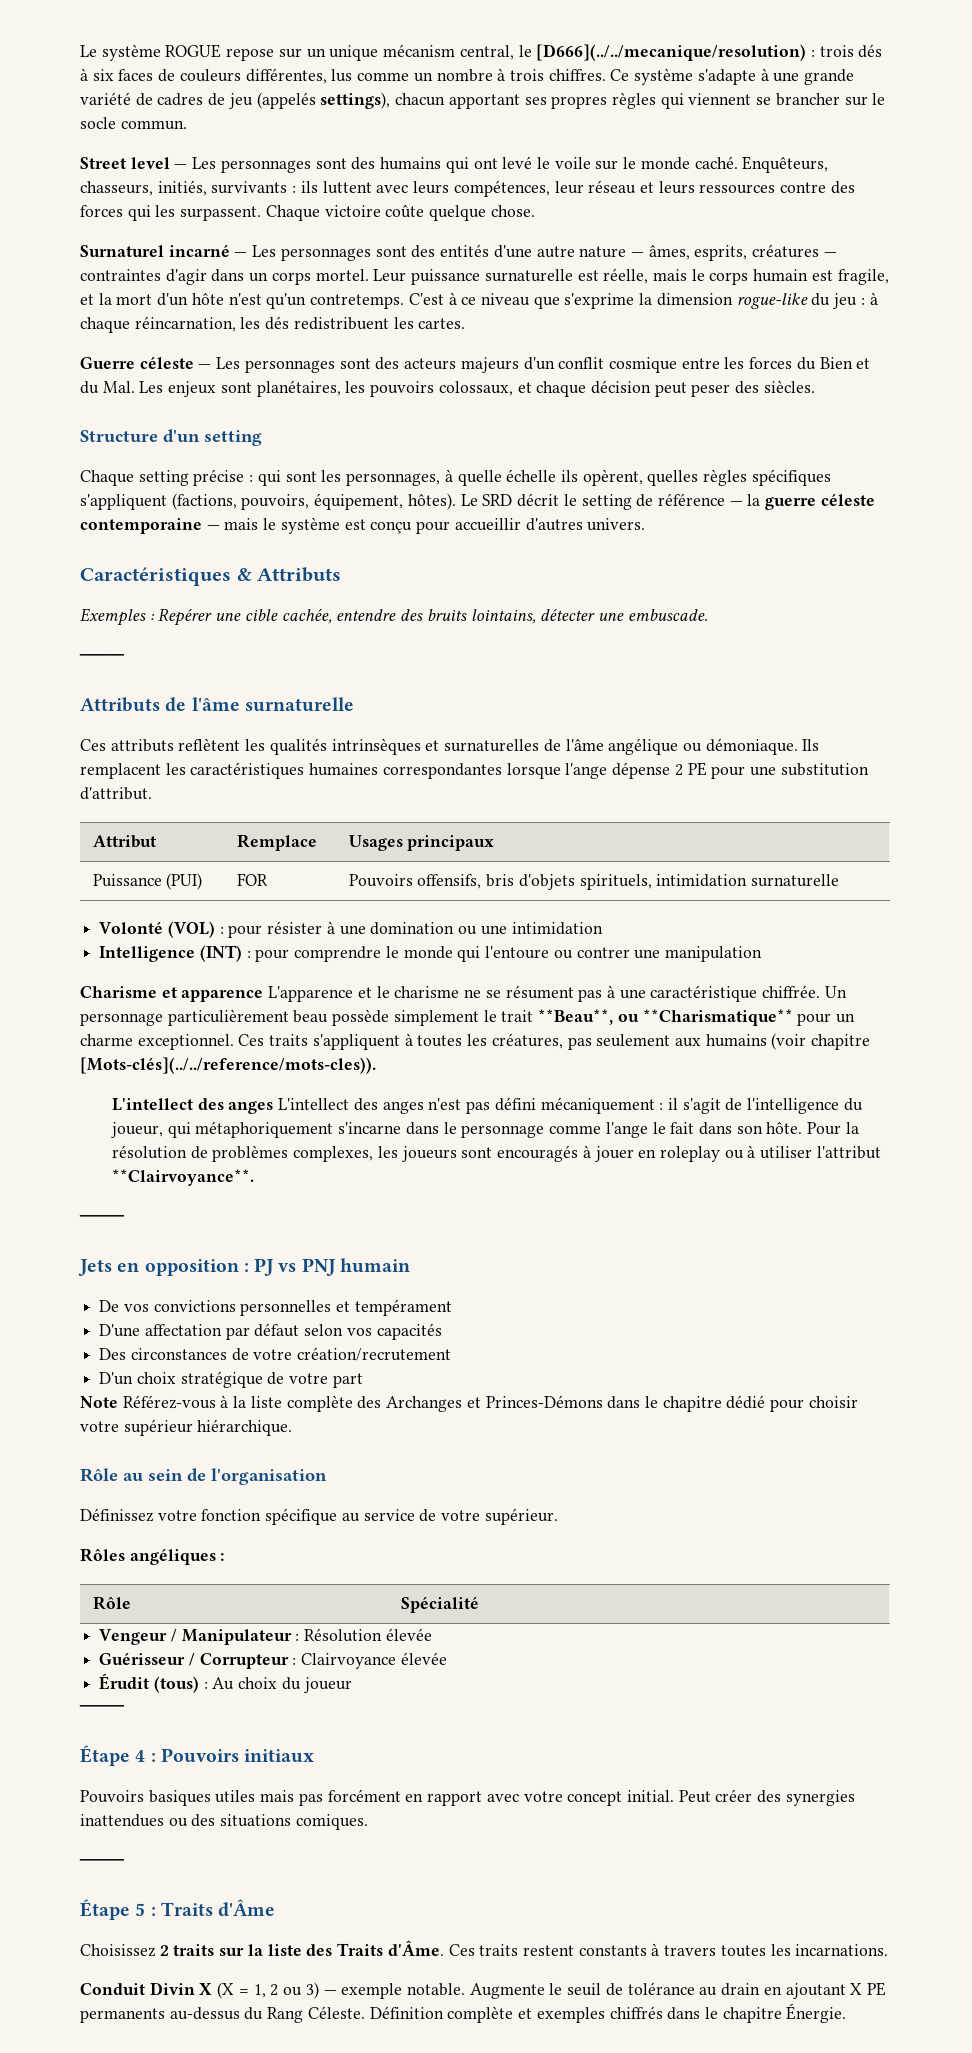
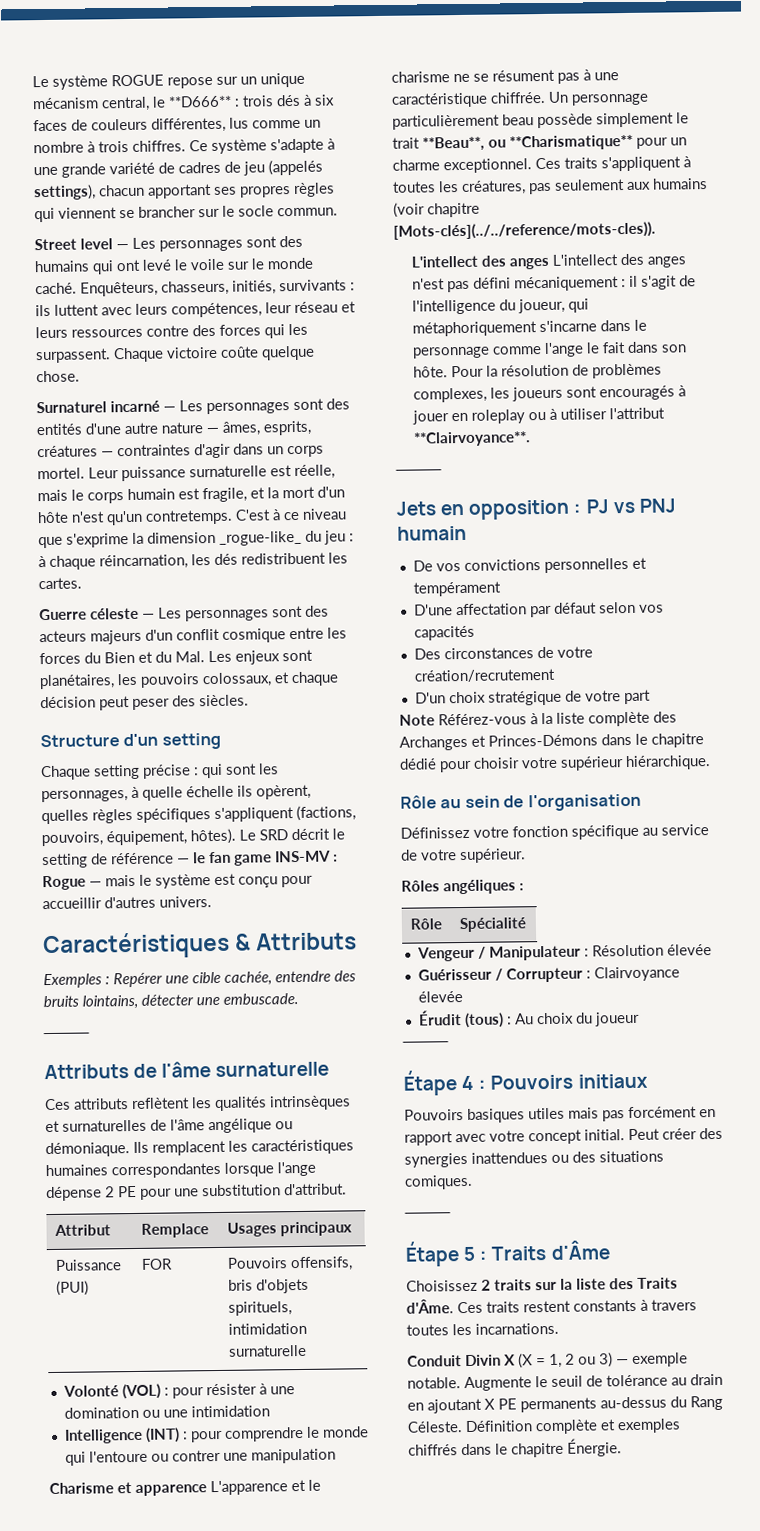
[536,44,807,61] [D666](../../mecanique/resolution) -> [168,95,232,108] **D666**
[736,293,808,309] rogue-like -> [219,530,302,546] _rogue-like_
[747,493,875,510] [80,518,202,534] la guerre céleste contemporaine -> [193,850,338,866] [42,875,86,891] le fan game INS-MV : Rogue

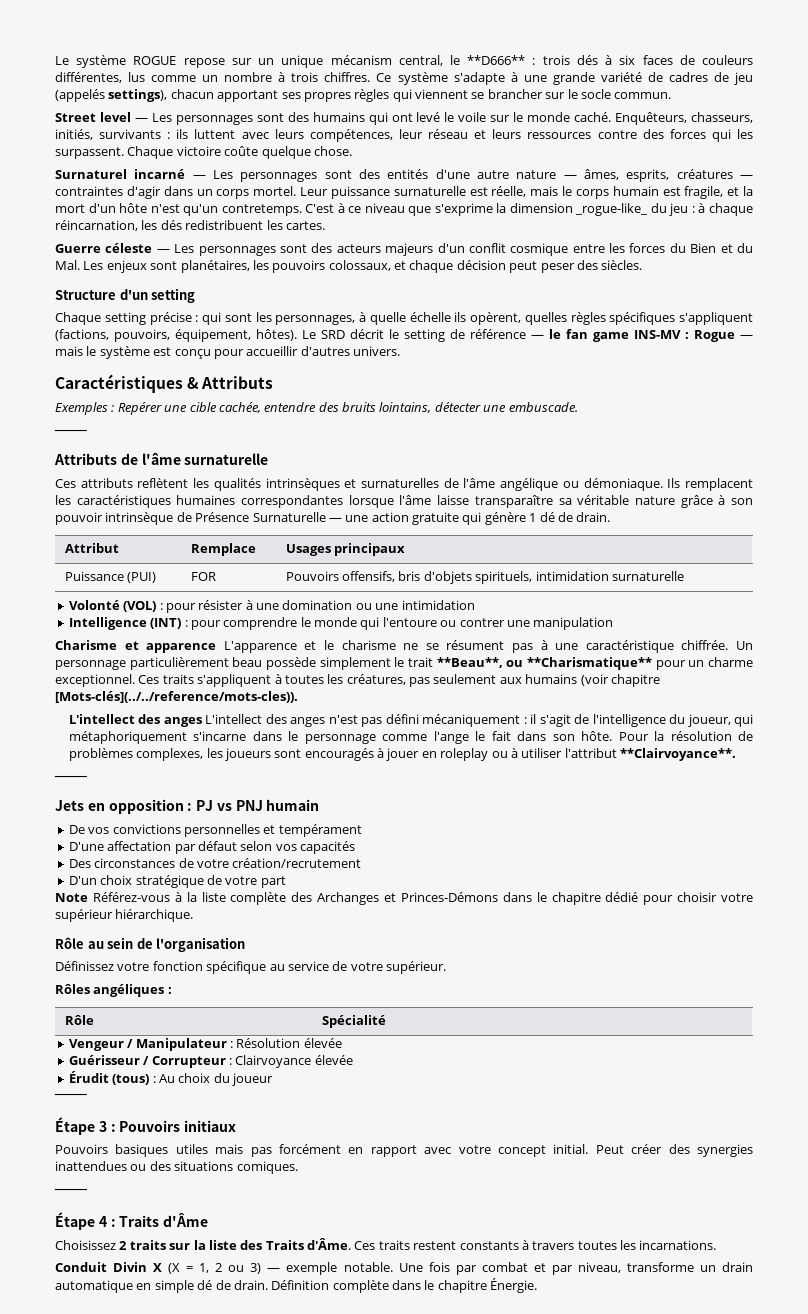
[277,1161,316,1177] [46,1183,347,1202] l'ange dépense 2 PE pour une substitution d'attribut. -> [399,495,754,508] [55,512,611,525] l'âme laisse transparaître sa véritable nature grâce à son pouvoir intrinsèque de Présence Surnaturelle — une action gratuite qui génère 1 dé de drain.
[461,1075,475,1091] 4 -> [98,1121,107,1132] 3
[463,1246,476,1262] 5 -> [98,1216,107,1227] 4
[464,1373,723,1392] [407,1395,723,1414] [407,1418,681,1435] [408,1444,458,1456] Augmente le seuil de tolérance au drain en ajoutant X PE permanents au-dessus du Rang Céleste. Définition complète et exemples chiffrés -> [398,1262,753,1275] [55,1280,389,1293] Une fois par combat et par niveau, transforme un drain automatique en simple dé de drain. Définition complète

